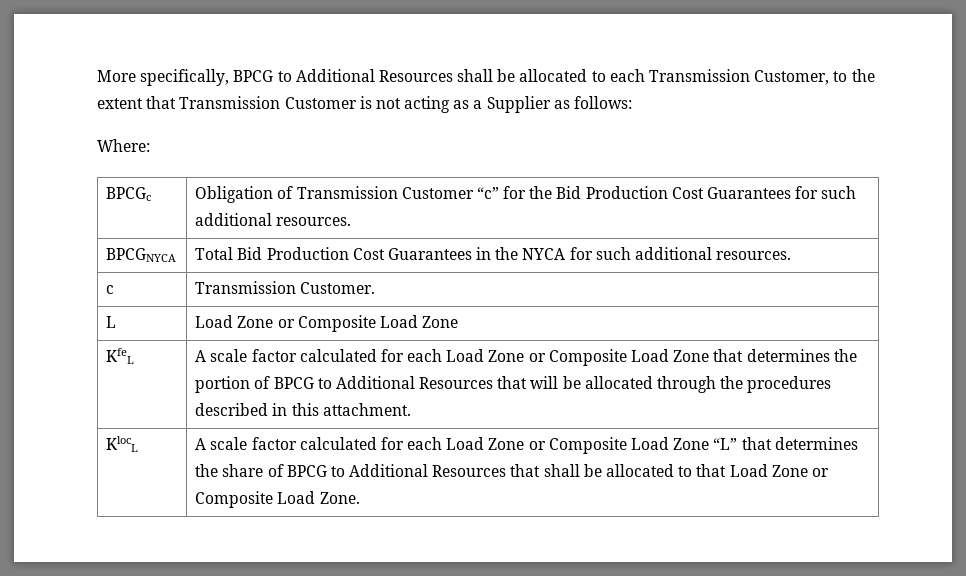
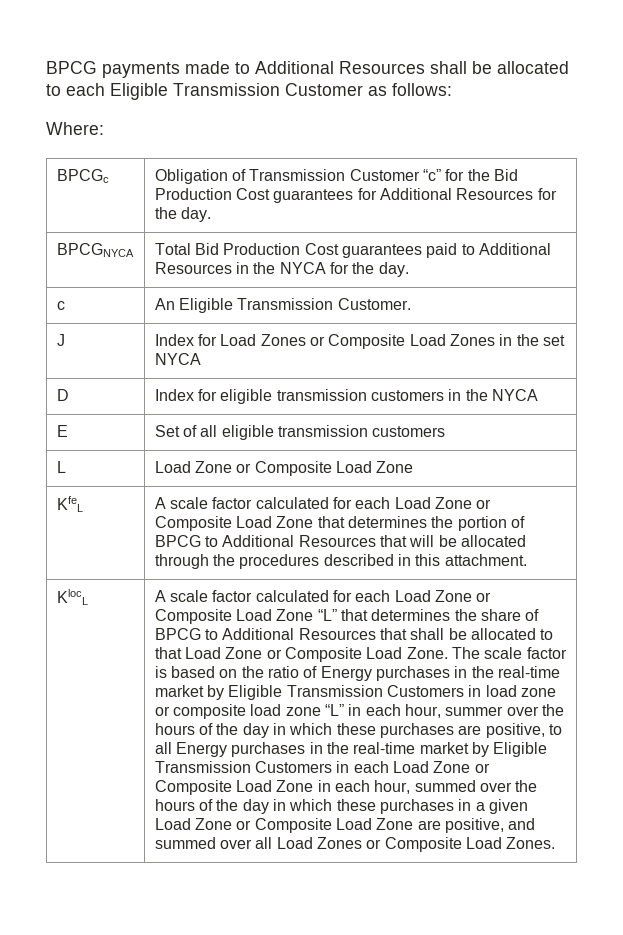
[97,69,274,86] More specifically, BPCG -> [46,61,230,78] BPCG payments made
[649,69,875,85] [97,96,551,113] Transmission Customer, to the extent that Transmission Customer is not acting as a Supplier -> [110,83,363,100] Eligible Transmission Customer
[706,186,857,199] [195,213,352,226] Guarantees for such additional resources. -> [273,188,557,203] [154,207,211,222] guarantees for Additional Resources for the day.
[387,248,472,260] Guarantees -> [341,243,551,258] [154,262,232,274] guarantees paid to Additional Resources
[595,247,792,260] such additional resources. -> [352,262,409,277] the day.
(115, 289) none -> [154,298,233,313] An Eligible
(376, 288) none -> [56,334,65,346] [154,334,565,349] [154,353,201,365] [56,389,69,401] [154,389,538,404] [56,425,68,437] [154,425,446,440] // J | Index for Load Zones or Composite Load Zones in the set NYCA // D | Index for eligible transmission customers in the NYCA // E | Set of all eligible transmission customers
(360, 498) none -> [451,647,567,659] [154,666,560,681] [154,685,556,700] [154,704,564,719] [154,723,562,738] [154,742,548,757] [154,761,490,773] [154,780,538,795] [154,799,528,814] [154,818,536,833] [154,837,556,852] The scale factor is based on the ratio of Energy purchases in the real-time market by Eligible Transmission Customers in load zone or composite load zone “L” in each hour, summer over the hours of the day in which these purchases are positive, to all Energy purchases in the real-time market by Eligible Transmission Customers in each Load Zone or Composite Load Zone in each hour, summed over the hours of the day in which these purchases in a given Load Zone or Composite Load Zone are positive, and summed over all Load Zones or Composite Load Zones.

